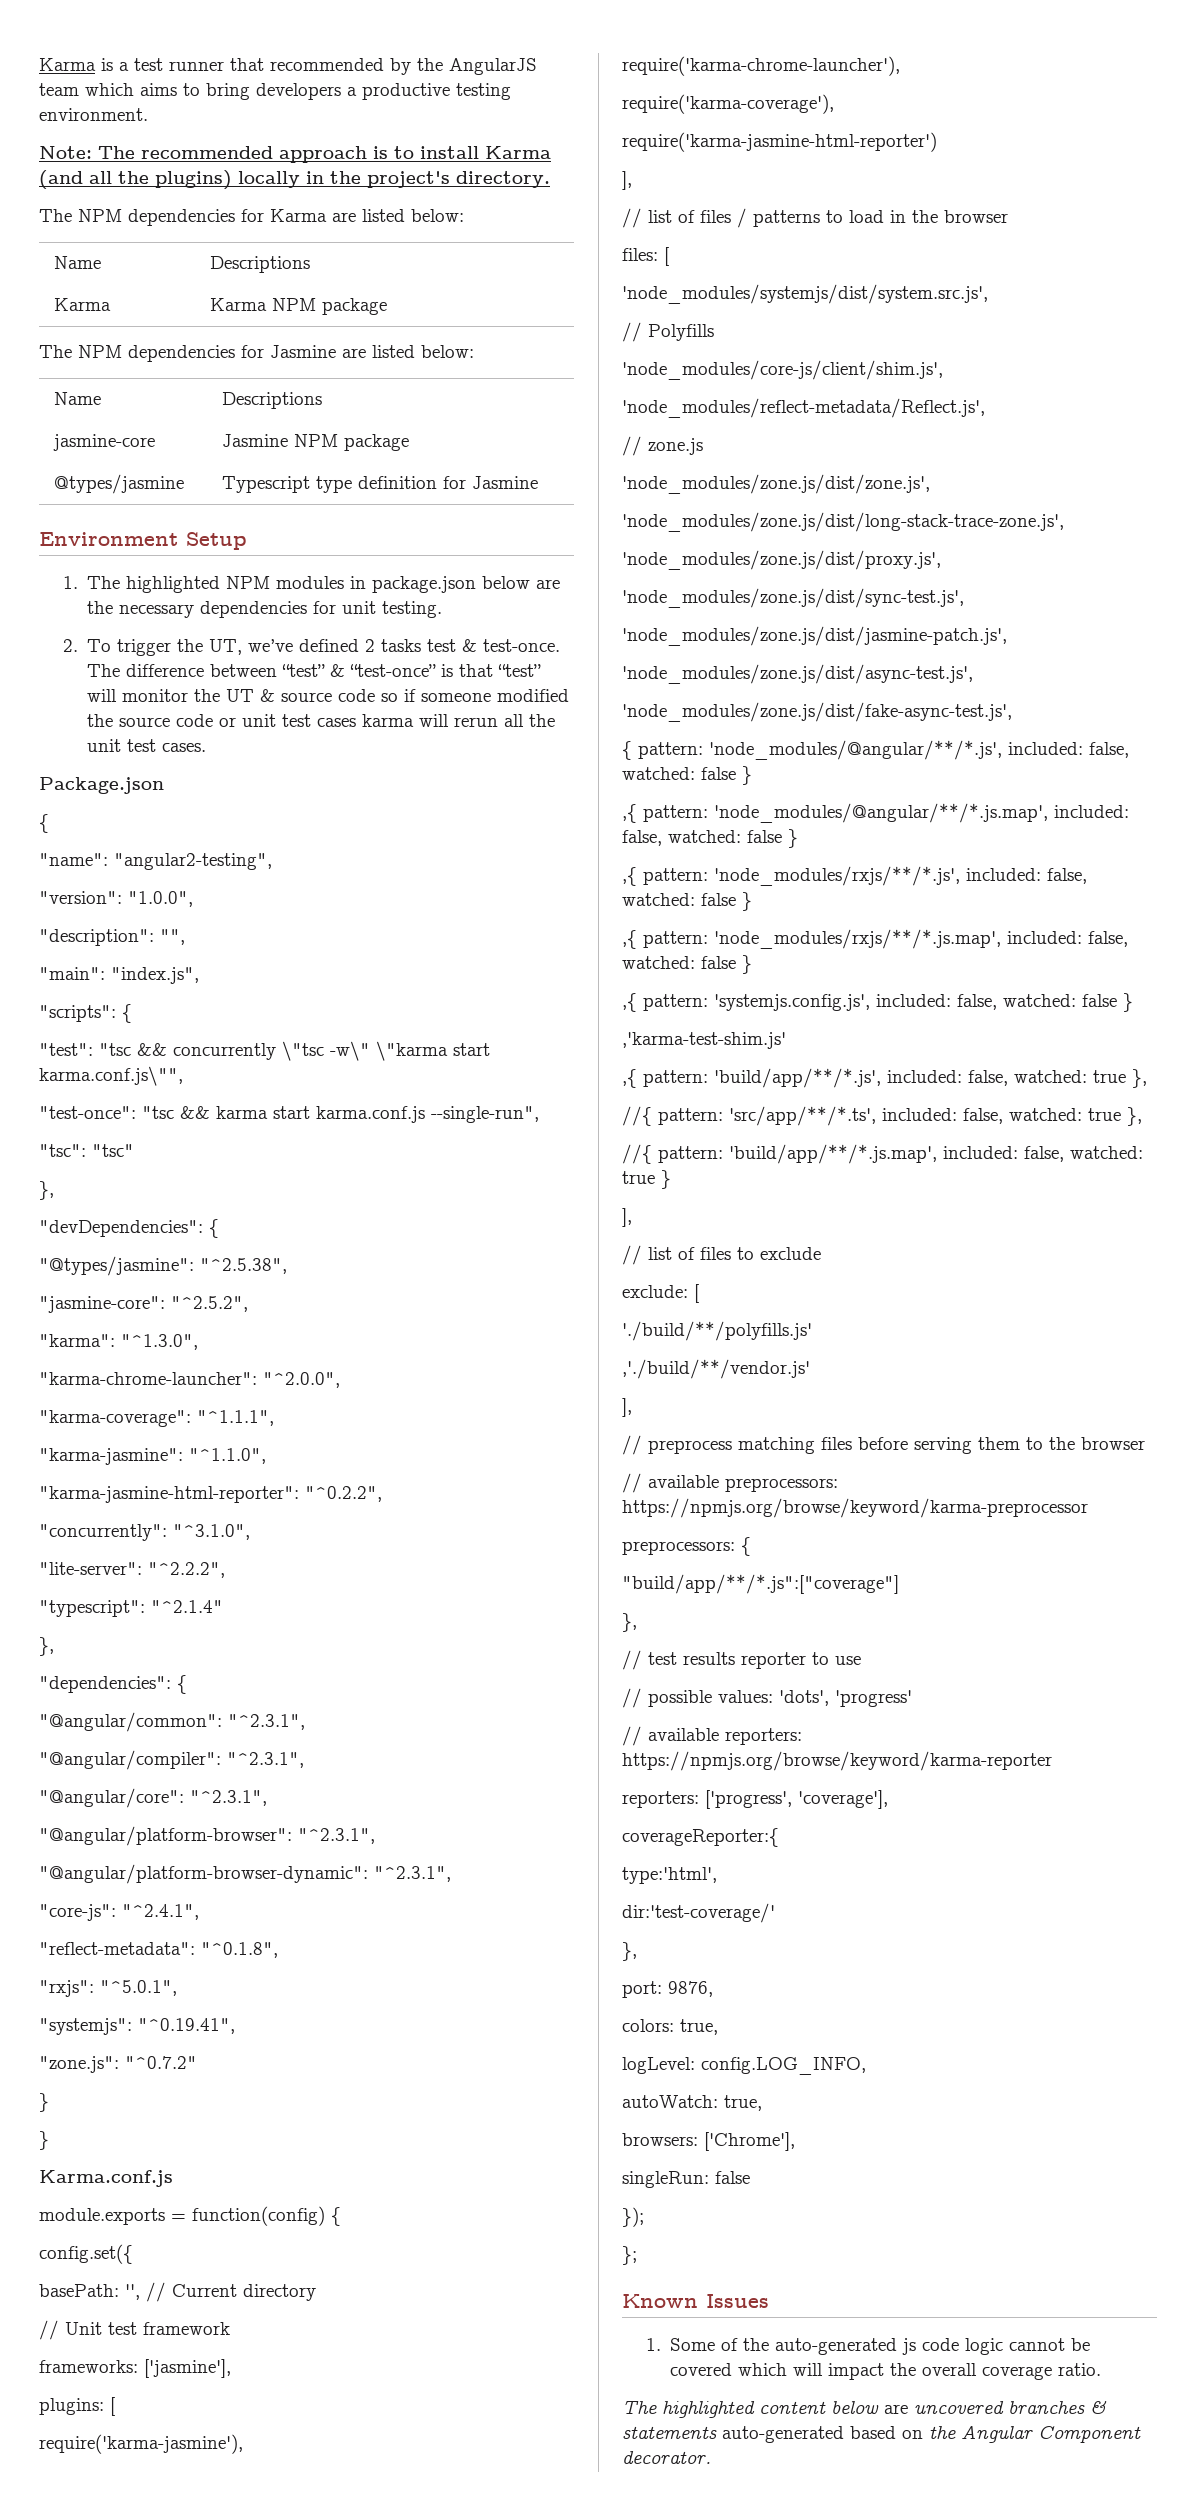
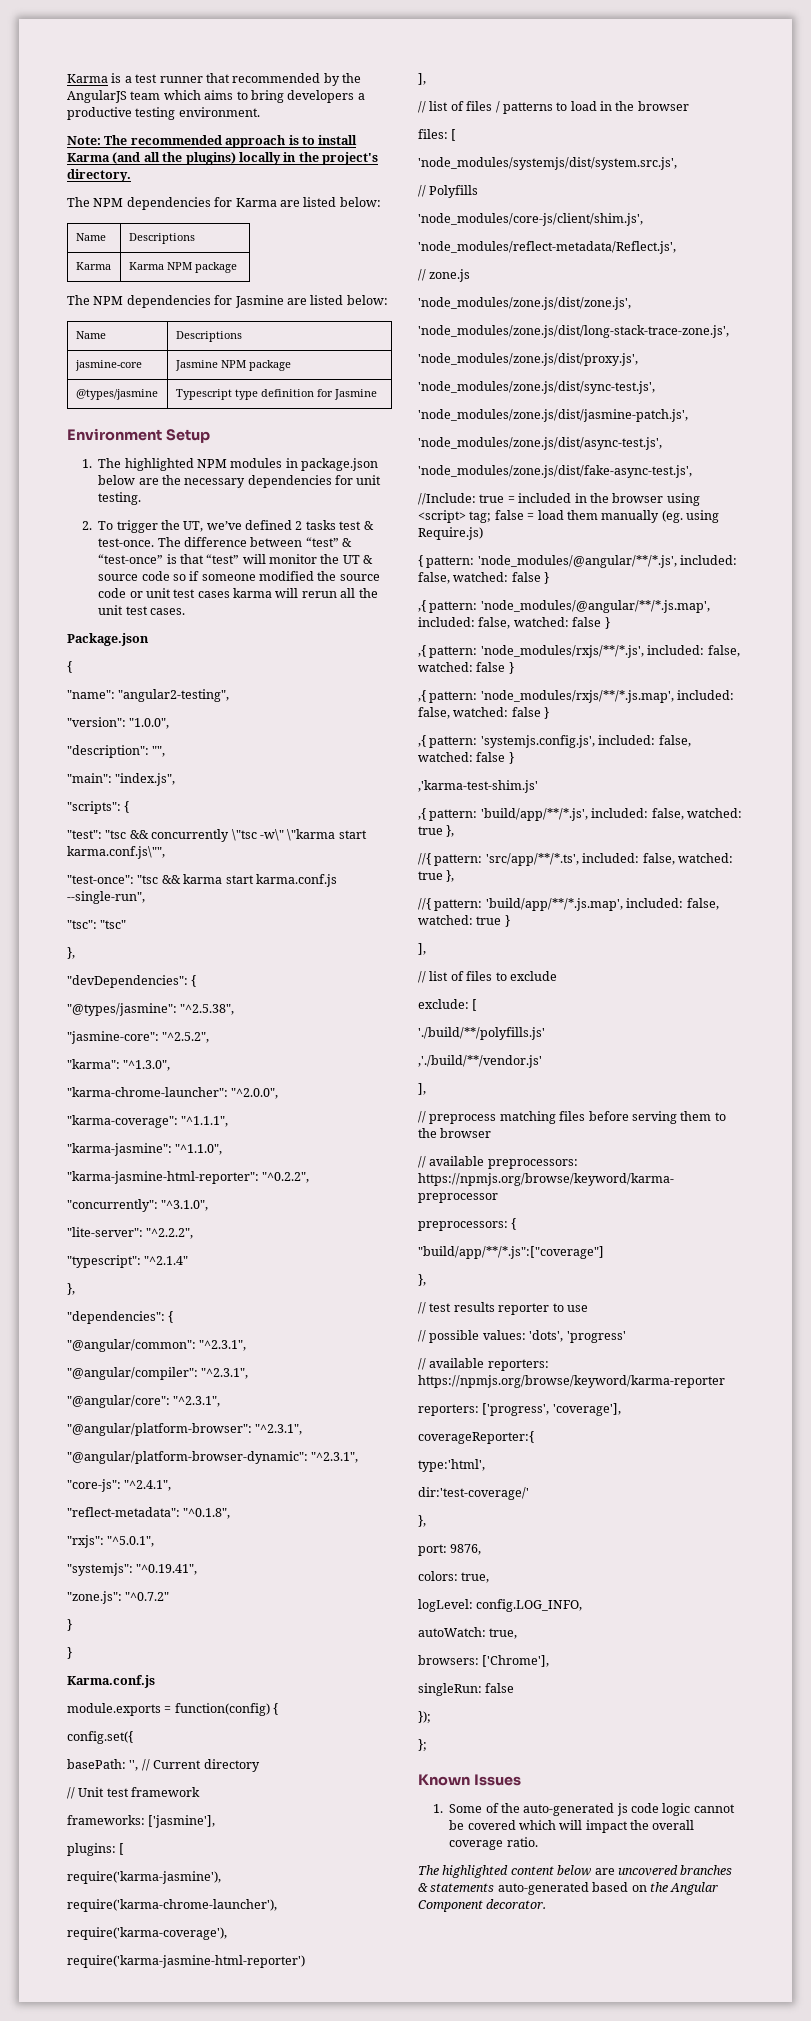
(1012, 712) none -> [418,493,700,506] [418,510,719,523] [418,527,483,540] // //Include: true = included in the browser using <script> tag; false = load them manually (eg. using Require.js)

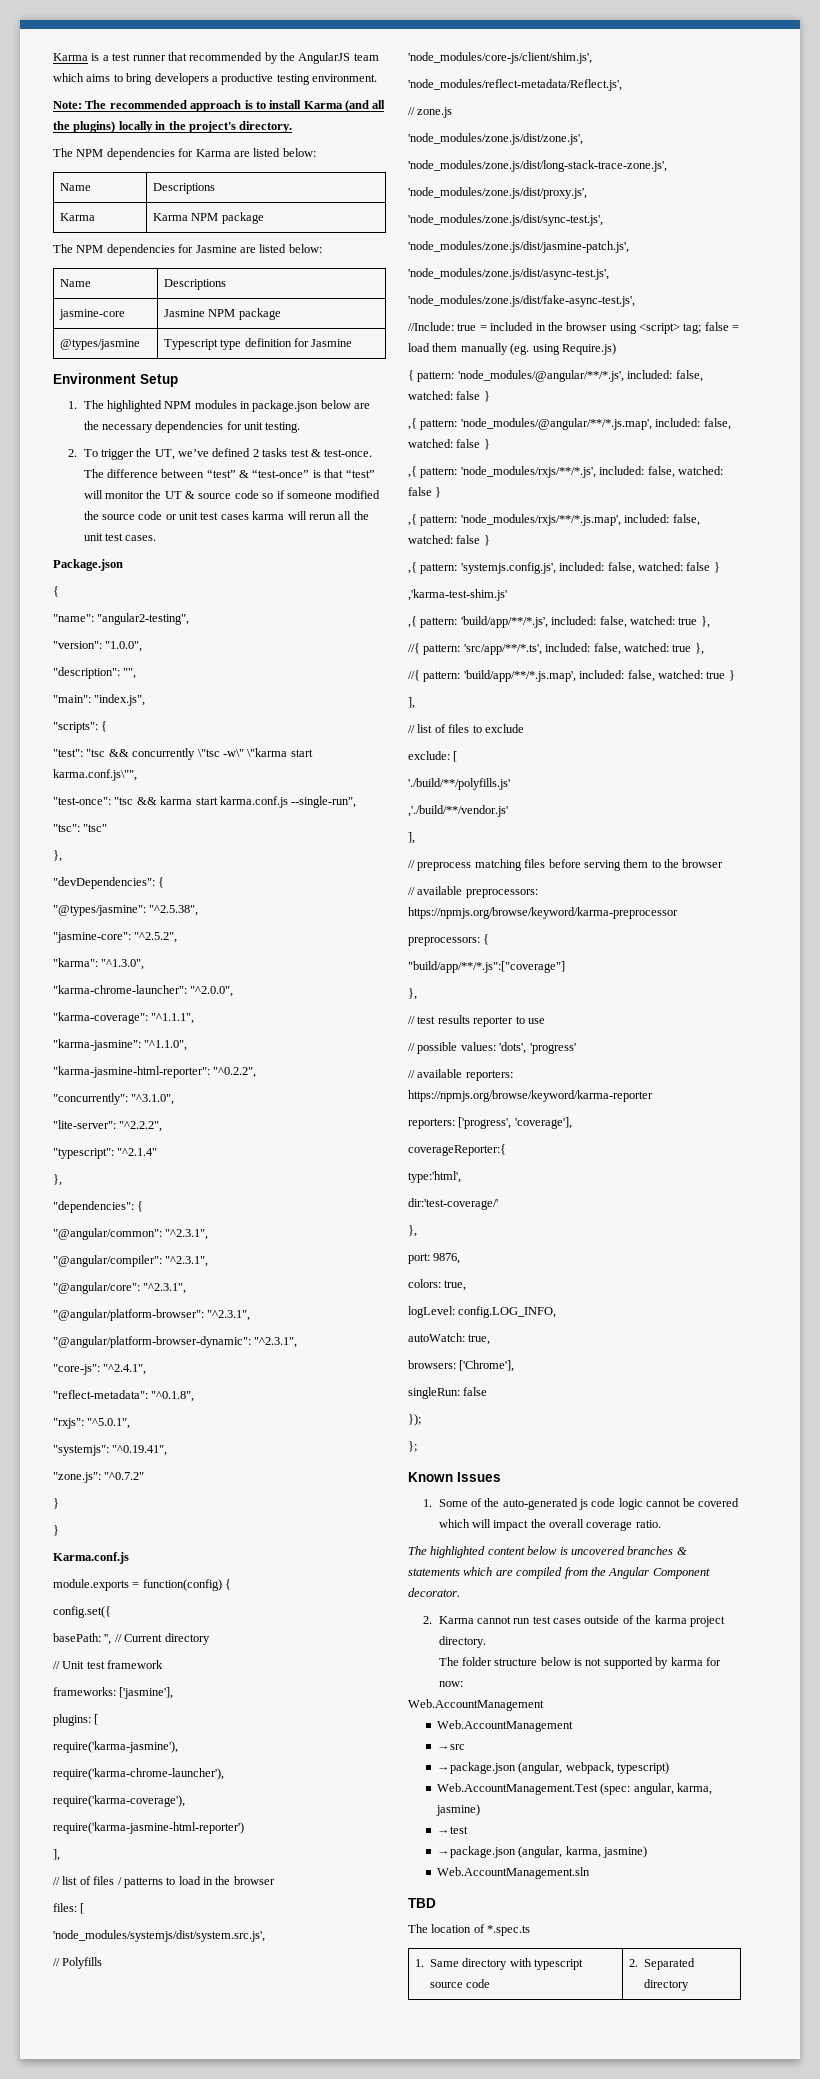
[594,1868,615,1875] are -> [559,1547,568,1555] is
[497,1882,647,1895] auto-generated based on -> [463,1567,588,1579] which are compiled from
(547, 1904) none -> [423,1615,725,1627] [438,1636,486,1648] [438,1657,721,1669] [438,1681,463,1687] [408,1699,544,1711] [437,1720,574,1732] [437,1744,466,1750] [437,1762,670,1774] [437,1783,713,1795] [436,1804,481,1816] [437,1826,469,1834] [437,1846,648,1858] [437,1867,591,1879] [408,1898,436,1908] [408,1924,531,1936] [414,1958,584,1970] [430,1979,491,1988] [628,1958,696,1970] [644,1979,690,1991] // 2. Karma cannot run test cases outside of the karma project directory. // The folder structure below is not supported by karma for now: // Web.AccountManagement // Web.AccountManagement // →src // →package.json (angular, webpack, typescript) // Web.AccountManagement.Test (spec: angular, karma, jasmine) // →test // →package.json (angular, karma, jasmine) // Web.AccountManagement.sln // TBD // The location of *.spec.ts // 1. Same directory with typescript source code | 2. Separated directory

